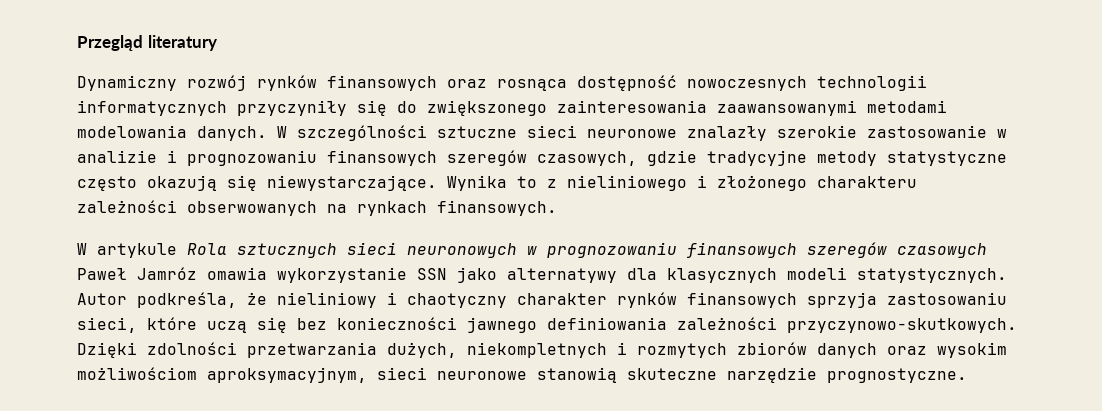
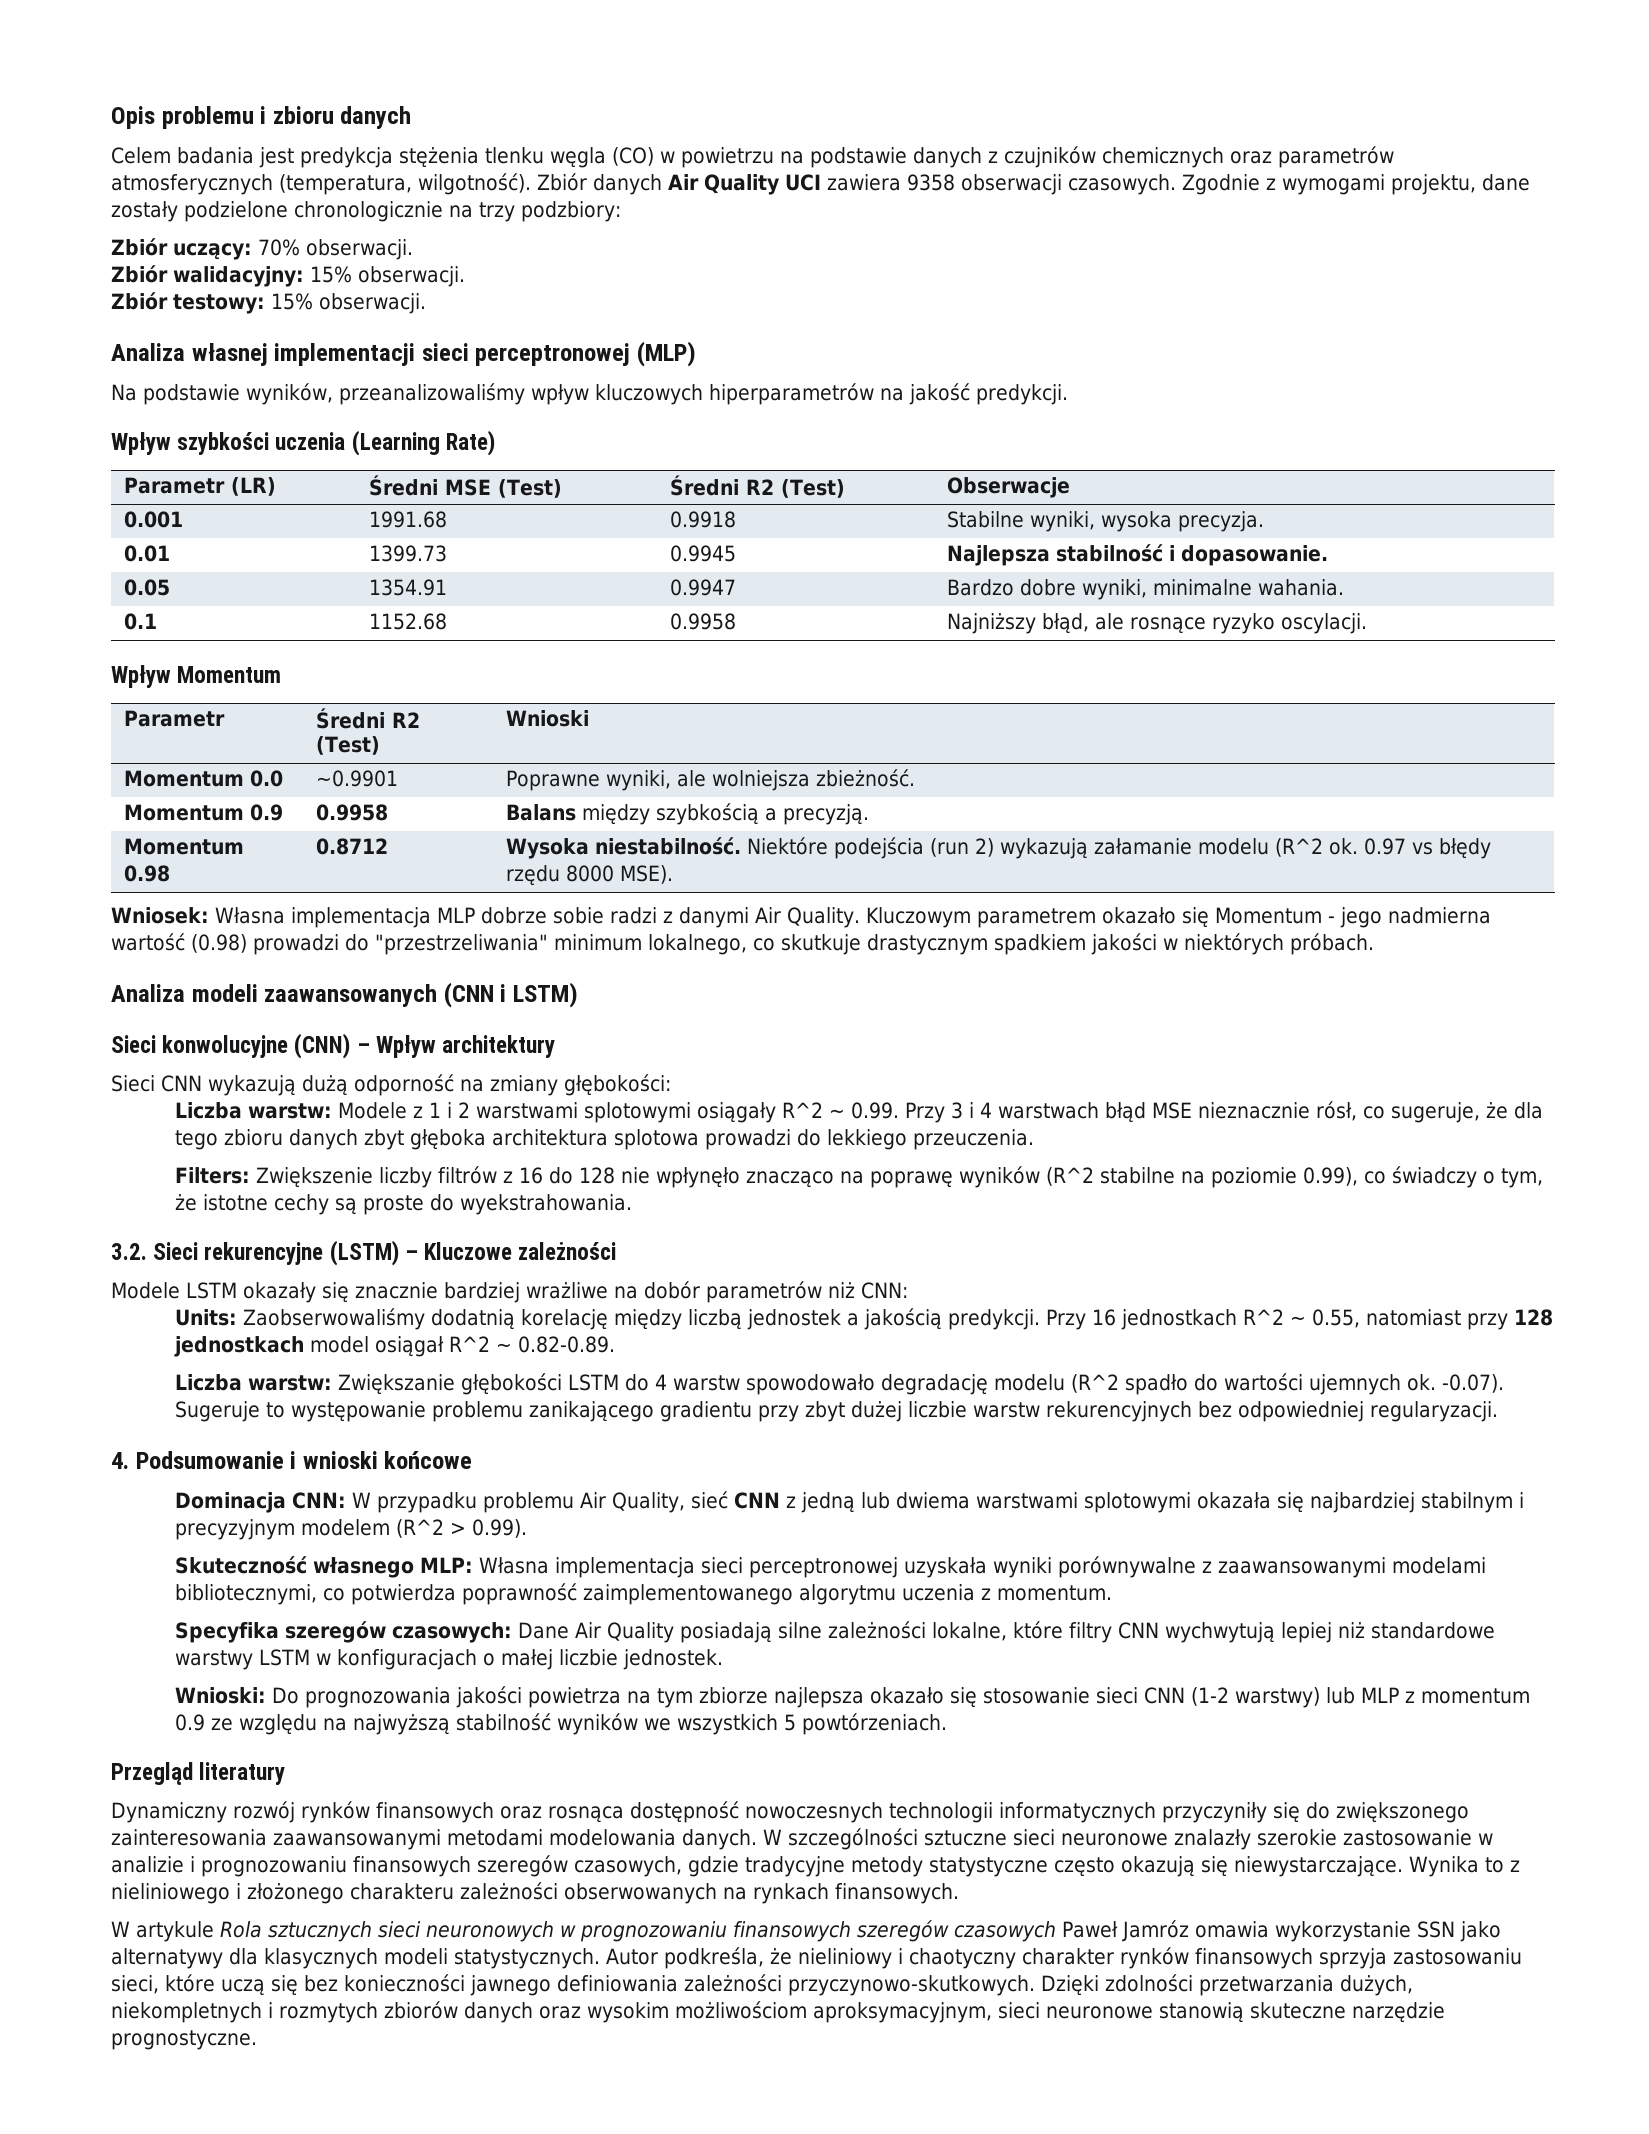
(77, 43) none -> [111,106,412,129] [111,146,1394,168] [111,173,1530,195] [111,201,621,222] [111,238,413,260] [111,265,465,287] [111,292,426,314] [111,341,697,367] [111,383,1068,405] [111,430,495,456] [124,477,277,496] [369,475,563,498] [670,475,846,498] [947,477,1071,498] [124,511,184,528] [369,511,448,528] [670,511,737,528] [947,511,1265,532] [124,545,171,562] [369,545,448,562] [670,545,737,562] [947,544,1329,566] [124,579,171,596] [369,579,448,596] [670,579,737,596] [947,579,1345,600] [124,613,158,630] [369,613,448,630] [670,613,737,630] [947,613,1368,634] [111,665,282,688] [124,710,226,727] [316,708,421,729] [316,736,381,755] [506,710,590,727] [124,770,284,787] [316,770,399,787] [506,769,916,791] [124,804,284,821] [316,804,389,821] [506,803,870,825] [124,838,245,855] [124,865,171,882] [316,838,389,855] [506,837,1492,859] [506,865,674,886] [111,907,1491,928] [111,933,1374,955] [111,982,579,1008] [111,1033,556,1059] [111,1074,671,1096] [174,1101,1543,1123] [174,1129,1034,1150] [174,1166,1543,1188] [174,1194,632,1215] [111,1240,617,1266] [111,1281,908,1303] [174,1308,1553,1330] [173,1336,615,1357] [174,1373,1504,1395] [174,1401,1498,1422] [111,1451,473,1469] [174,1491,1524,1513] [174,1519,527,1540] [174,1556,1486,1578] [174,1583,1112,1605] [174,1621,1495,1643] [174,1649,723,1670] [174,1686,1530,1708] [174,1713,947,1735] Opis problemu i zbioru danych // Celem badania jest predykcja stężenia tlenku węgla (CO) w powietrzu na podstawie danych z czujników chemicznych oraz parametrów atmosferycznych (temperatura, wilgotność). Zbiór danych Air Quality UCI zawiera 9358 obserwacji czasowych. Zgodnie z wymogami projektu, dane zostały podzielone chronologicznie na trzy podzbiory: // Zbiór uczący: 70% obserwacji. // Zbiór walidacyjny: 15% obserwacji. // Zbiór testowy: 15% obserwacji. // Analiza własnej implementacji sieci perceptronowej (MLP) // Na podstawie wyników, przeanalizowaliśmy wpływ kluczowych hiperparametrów na jakość predykcji. // Wpływ szybkości uczenia (Learning Rate) // Parametr (LR) | Średni MSE (Test) | Średni R2 (Test) | Obserwacje // 0.001 | 1991.68 | 0.9918 | Stabilne wyniki, wysoka precyzja. // 0.01 | 1399.73 | 0.9945 | Najlepsza stabilność i dopasowanie. // 0.05 | 1354.91 | 0.9947 | Bardzo dobre wyniki, minimalne wahania. // 0.1 | 1152.68 | 0.9958 | Najniższy błąd, ale rosnące ryzyko oscylacji. // Wpływ Momentum // Parametr | Średni R2 (Test) | Wnioski // Momentum 0.0 | ~0.9901 | Poprawne wyniki, ale wolniejsza zbieżność. // Momentum 0.9 | 0.9958 | Balans między szybkością a precyzją. // Momentum 0.98 | 0.8712 | Wysoka niestabilność. Niektóre podejścia (run 2) wykazują załamanie modelu (R^2 ok. 0.97 vs błędy rzędu 8000 MSE). // Wniosek: Własna implementacja MLP dobrze sobie radzi z danymi Air Quality. Kluczowym parametrem okazało się Momentum - jego nadmierna wartość (0.98) prowadzi do "przestrzeliwania" minimum lokalnego, co skutkuje drastycznym spadkiem jakości w niektórych próbach. // Analiza modeli zaawansowanych (CNN i LSTM) // Sieci konwolucyjne (CNN) – Wpływ architektury // Sieci CNN wykazują dużą odporność na zmiany głębokości: // Liczba warstw: Modele z 1 i 2 warstwami splotowymi osiągały R^2 ~ 0.99. Przy 3 i 4 warstwach błąd MSE nieznacznie rósł, co sugeruje, że dla tego zbioru danych zbyt głęboka architektura splotowa prowadzi do lekkiego przeuczenia. // Filters: Zwiększenie liczby filtrów z 16 do 128 nie wpłynęło znacząco na poprawę wyników (R^2 stabilne na poziomie 0.99), co świadczy o tym, że istotne cechy są proste do wyekstrahowania. // 3.2. Sieci rekurencyjne (LSTM) – Kluczowe zależności // Modele LSTM okazały się znacznie bardziej wrażliwe na dobór parametrów niż CNN: // Units: Zaobserwowaliśmy dodatnią korelację między liczbą jednostek a jakością predykcji. Przy 16 jednostkach R^2 ~ 0.55, natomiast przy 128 jednostkach model osiągał R^2 ~ 0.82-0.89. // Liczba warstw: Zwiększanie głębokości LSTM do 4 warstw spowodowało degradację modelu (R^2 spadło do wartości ujemnych ok. -0.07). Sugeruje to występowanie problemu zanikającego gradientu przy zbyt dużej liczbie warstw rekurencyjnych bez odpowiedniej regularyzacji. // 4. Podsumowanie i wnioski końcowe // Dominacja CNN: W przypadku problemu Air Quality, sieć CNN z jedną lub dwiema warstwami splotowymi okazała się najbardziej stabilnym i precyzyjnym modelem (R^2 > 0.99). // Skuteczność własnego MLP: Własna implementacja sieci perceptronowej uzyskała wyniki porównywalne z zaawansowanymi modelami bibliotecznymi, co potwierdza poprawność zaimplementowanego algorytmu uczenia z momentum. // Specyfika szeregów czasowych: Dane Air Quality posiadają silne zależności lokalne, które filtry CNN wychwytują lepiej niż standardowe warstwy LSTM w konfiguracjach o małej liczbie jednostek. // Wnioski: Do prognozowania jakości powietrza na tym zbiorze najlepsza okazało się stosowanie sieci CNN (1-2 warstwy) lub MLP z momentum 0.9 ze względu na najwyższą stabilność wyników we wszystkich 5 powtórzeniach. //

